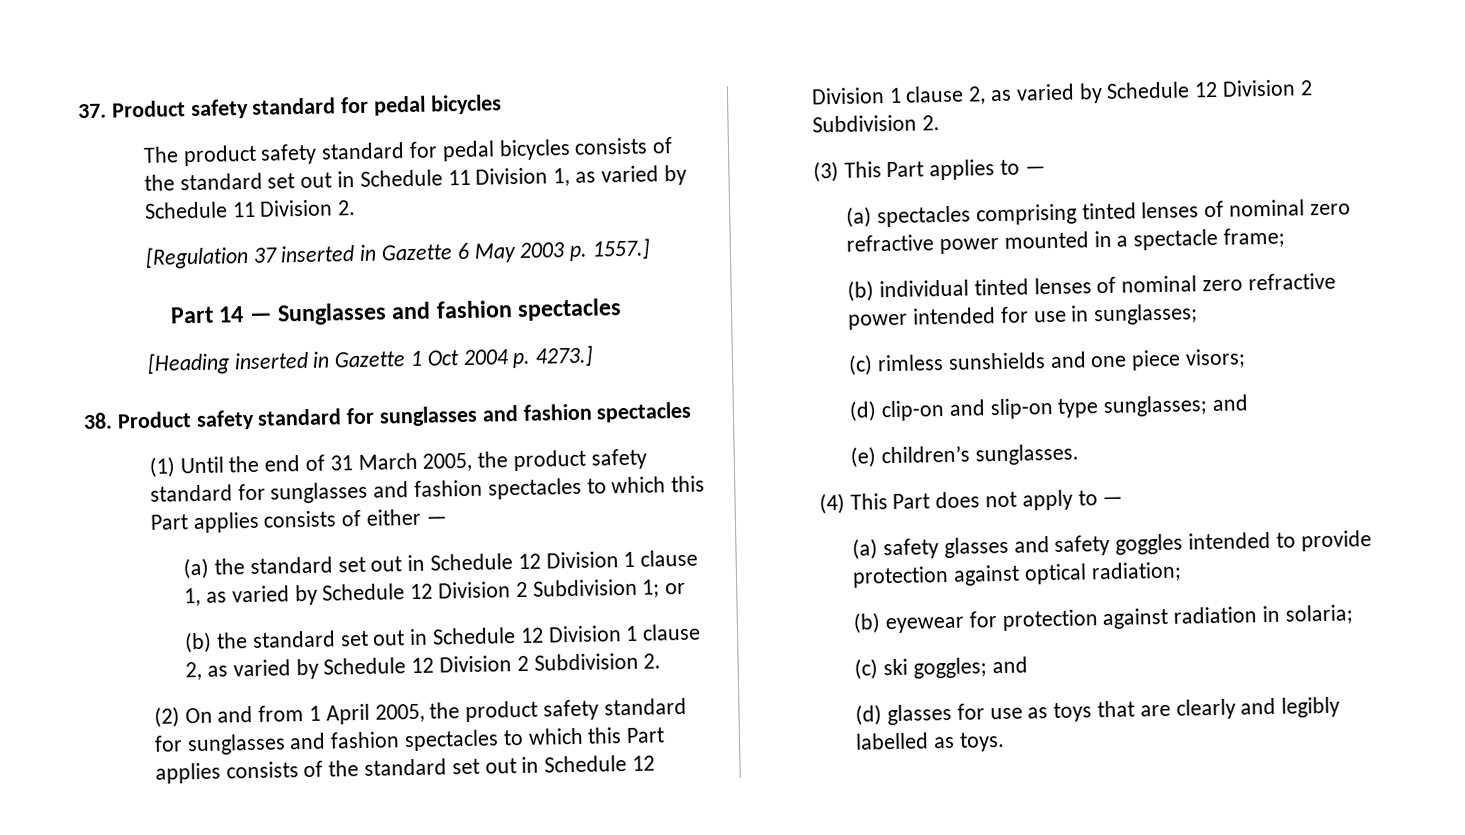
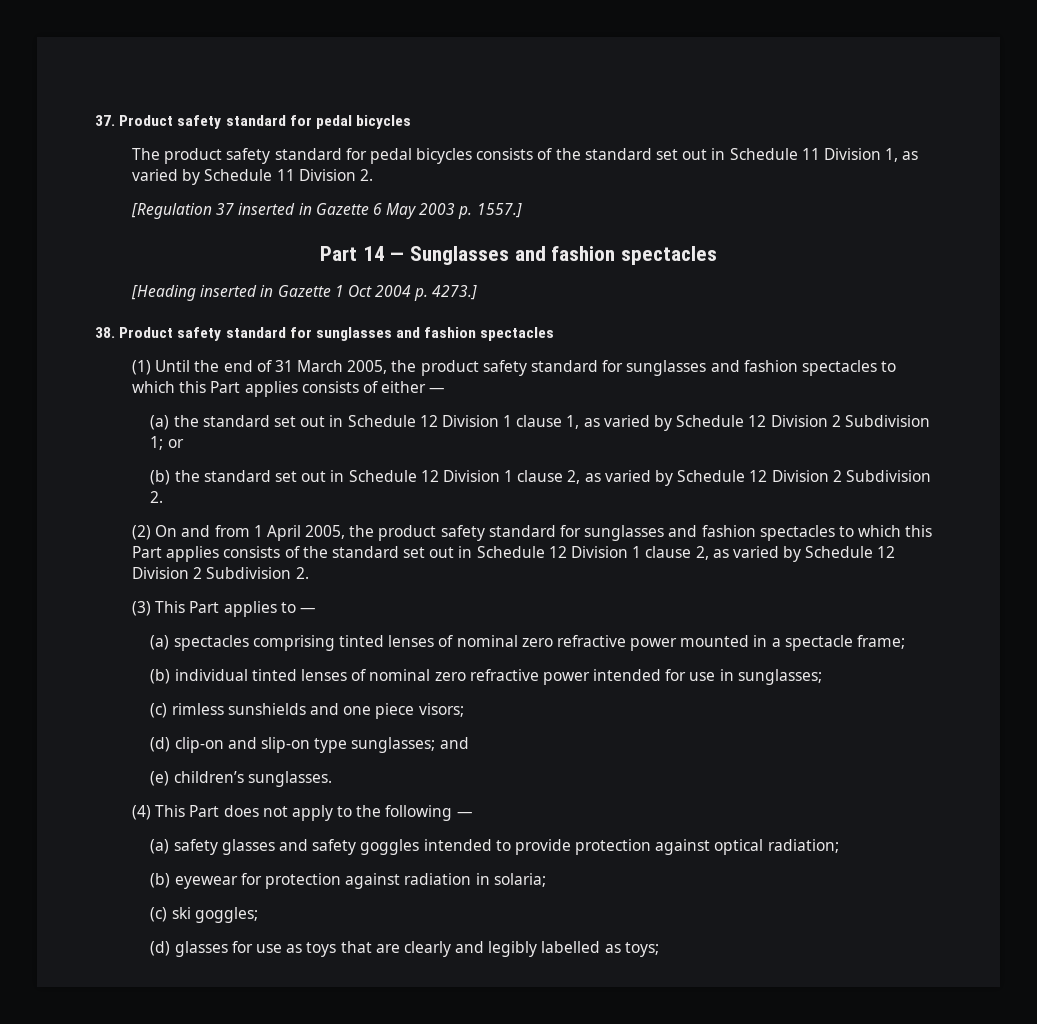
(1098, 498) none -> [356,805,453,821] the following
[991,656,1028,674] and -> (258, 915) none
[958,731,1005,752] toys. -> [624,942,659,957] toys;

